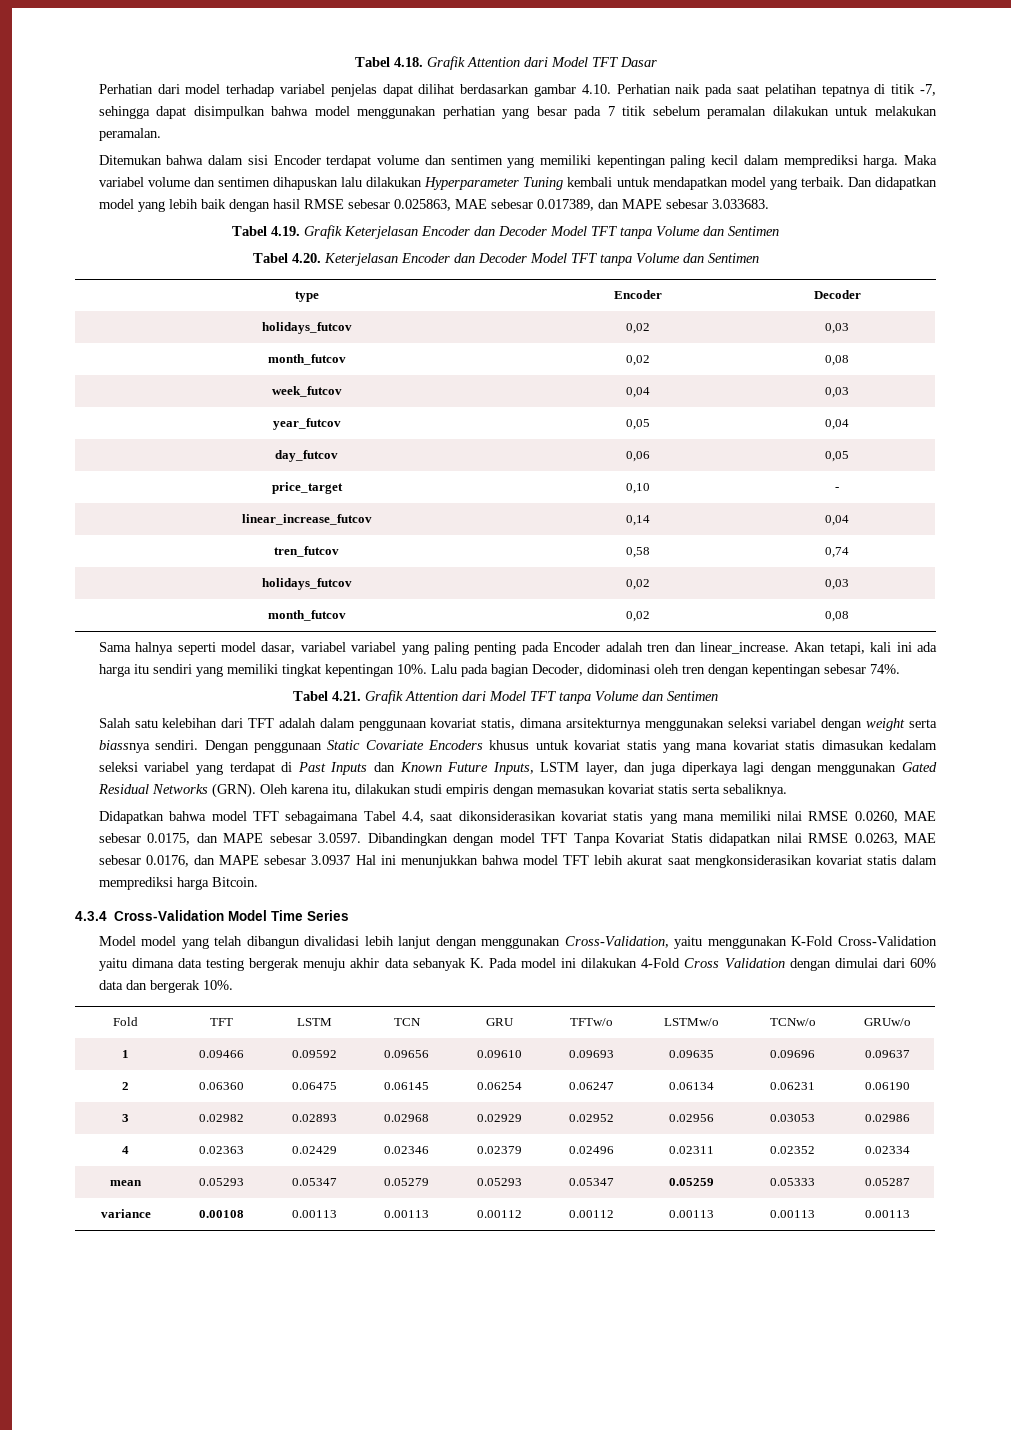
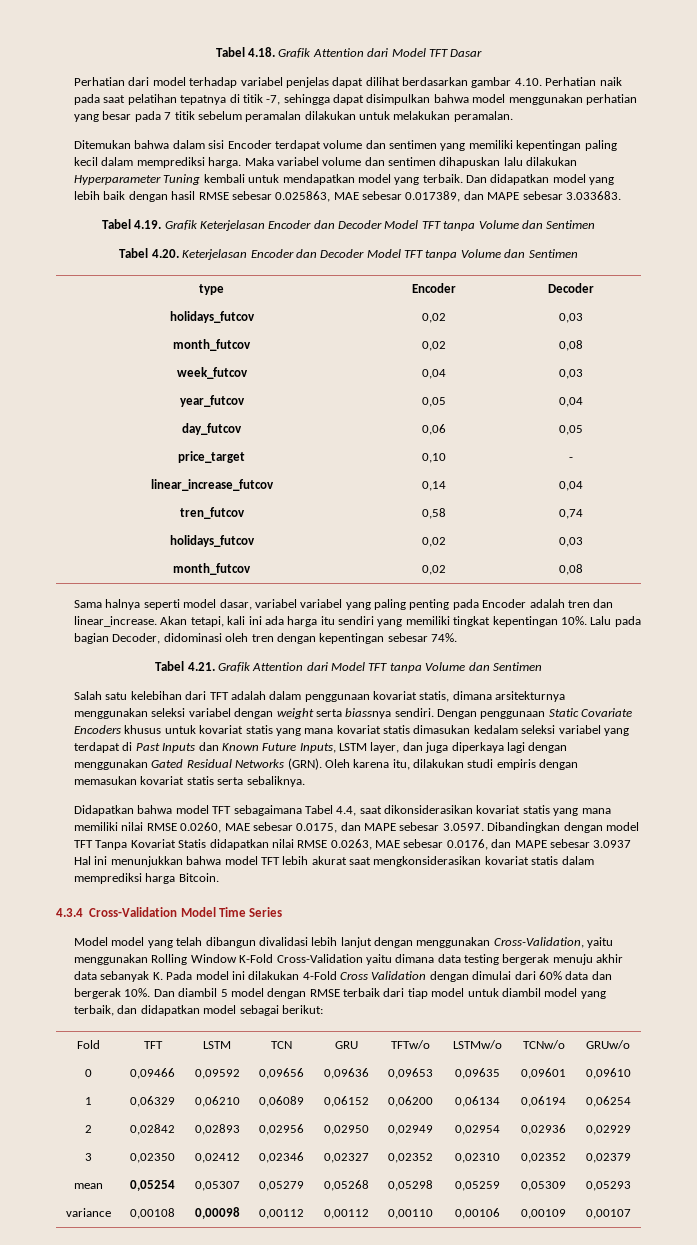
(787, 942) none -> [151,954,237,965] Rolling Window
(233, 985) none -> [153,988,606,999] [74,1005,323,1016] Dan diambil 5 model dengan RMSE terbaik dari tiap model untuk diambil model yang terbaik, dan didapatkan model sebagai berikut:
[122,1050,129,1058] [199,1050,244,1058] [291,1050,337,1058] [383,1050,429,1058] [476,1050,522,1058] [569,1050,614,1058] [669,1050,714,1058] [770,1050,815,1058] [864,1050,910,1058] [122,1082,129,1090] [199,1082,244,1090] [291,1082,337,1090] [383,1082,429,1090] [476,1082,522,1090] [569,1082,614,1090] [669,1082,714,1090] [770,1082,815,1090] [864,1082,910,1090] [122,1114,129,1122] [199,1114,244,1122] [291,1114,337,1122] [383,1114,429,1122] [476,1114,522,1122] [569,1114,614,1122] [669,1114,714,1122] [770,1114,815,1122] [864,1114,910,1122] [122,1146,129,1154] [199,1146,244,1154] [291,1146,337,1154] [383,1146,429,1154] [476,1146,522,1154] [569,1146,614,1154] [669,1146,714,1154] [770,1146,815,1154] [864,1146,910,1154] [110,1180,142,1186] [199,1178,244,1186] [291,1178,337,1186] [383,1178,429,1186] [476,1178,522,1186] [569,1178,614,1186] [669,1178,714,1186] [770,1178,815,1186] [864,1178,910,1186] [100,1209,151,1218] [199,1210,244,1218] [291,1210,337,1218] [383,1210,429,1218] [476,1210,522,1218] [569,1210,614,1218] [669,1210,714,1218] [770,1210,815,1218] [864,1210,910,1218] 1 | 0.09466 | 0.09592 | 0.09656 | 0.09610 | 0.09693 | 0.09635 | 0.09696 | 0.09637 // 2 | 0.06360 | 0.06475 | 0.06145 | 0.06254 | 0.06247 | 0.06134 | 0.06231 | 0.06190 // 3 | 0.02982 | 0.02893 | 0.02968 | 0.02929 | 0.02952 | 0.02956 | 0.03053 | 0.02986 // 4 | 0.02363 | 0.02429 | 0.02346 | 0.02379 | 0.02496 | 0.02311 | 0.02352 | 0.02334 // mean | 0.05293 | 0.05347 | 0.05279 | 0.05293 | 0.05347 | 0.05259 | 0.05333 | 0.05287 // variance | 0.00108 | 0.00113 | 0.00113 | 0.00112 | 0.00112 | 0.00113 | 0.00113 | 0.00113 -> [85,1069,92,1077] [130,1068,175,1079] [194,1069,240,1079] [259,1068,304,1079] [323,1068,369,1079] [388,1068,433,1079] [454,1068,500,1079] [521,1068,566,1079] [585,1068,631,1079] [85,1097,92,1105] [130,1096,175,1107] [194,1096,240,1107] [259,1096,304,1107] [323,1096,369,1107] [388,1096,433,1107] [454,1096,500,1107] [521,1096,566,1107] [585,1096,631,1107] [85,1125,92,1133] [130,1124,175,1135] [194,1124,240,1135] [259,1124,304,1135] [323,1125,369,1135] [388,1125,433,1135] [454,1125,500,1135] [521,1124,566,1135] [585,1125,631,1135] [85,1153,92,1161] [130,1153,175,1163] [194,1153,240,1163] [259,1152,304,1163] [323,1153,369,1163] [388,1153,433,1163] [454,1153,500,1163] [521,1153,566,1163] [585,1153,631,1163] [74,1183,103,1189] [130,1180,175,1191] [194,1181,240,1191] [259,1181,304,1191] [323,1180,369,1191] [388,1180,433,1191] [454,1181,500,1191] [521,1181,566,1191] [585,1181,631,1191] [66,1208,111,1217] [130,1208,175,1219] [194,1207,240,1219] [259,1209,304,1219] [323,1209,369,1219] [388,1209,433,1219] [454,1208,500,1219] [521,1209,566,1219] [585,1209,631,1219] 0 | 0,09466 | 0,09592 | 0,09656 | 0,09636 | 0,09653 | 0,09635 | 0,09601 | 0,09610 // 1 | 0,06329 | 0,06210 | 0,06089 | 0,06152 | 0,06200 | 0,06134 | 0,06194 | 0,06254 // 2 | 0,02842 | 0,02893 | 0,02956 | 0,02950 | 0,02949 | 0,02954 | 0,02936 | 0,02929 // 3 | 0,02350 | 0,02412 | 0,02346 | 0,02327 | 0,02352 | 0,02310 | 0,02352 | 0,02379 // mean | 0,05254 | 0,05307 | 0,05279 | 0,05268 | 0,05298 | 0,05259 | 0,05309 | 0,05293 // variance | 0,00108 | 0,00098 | 0,00112 | 0,00112 | 0,00110 | 0,00106 | 0,00109 | 0,00107

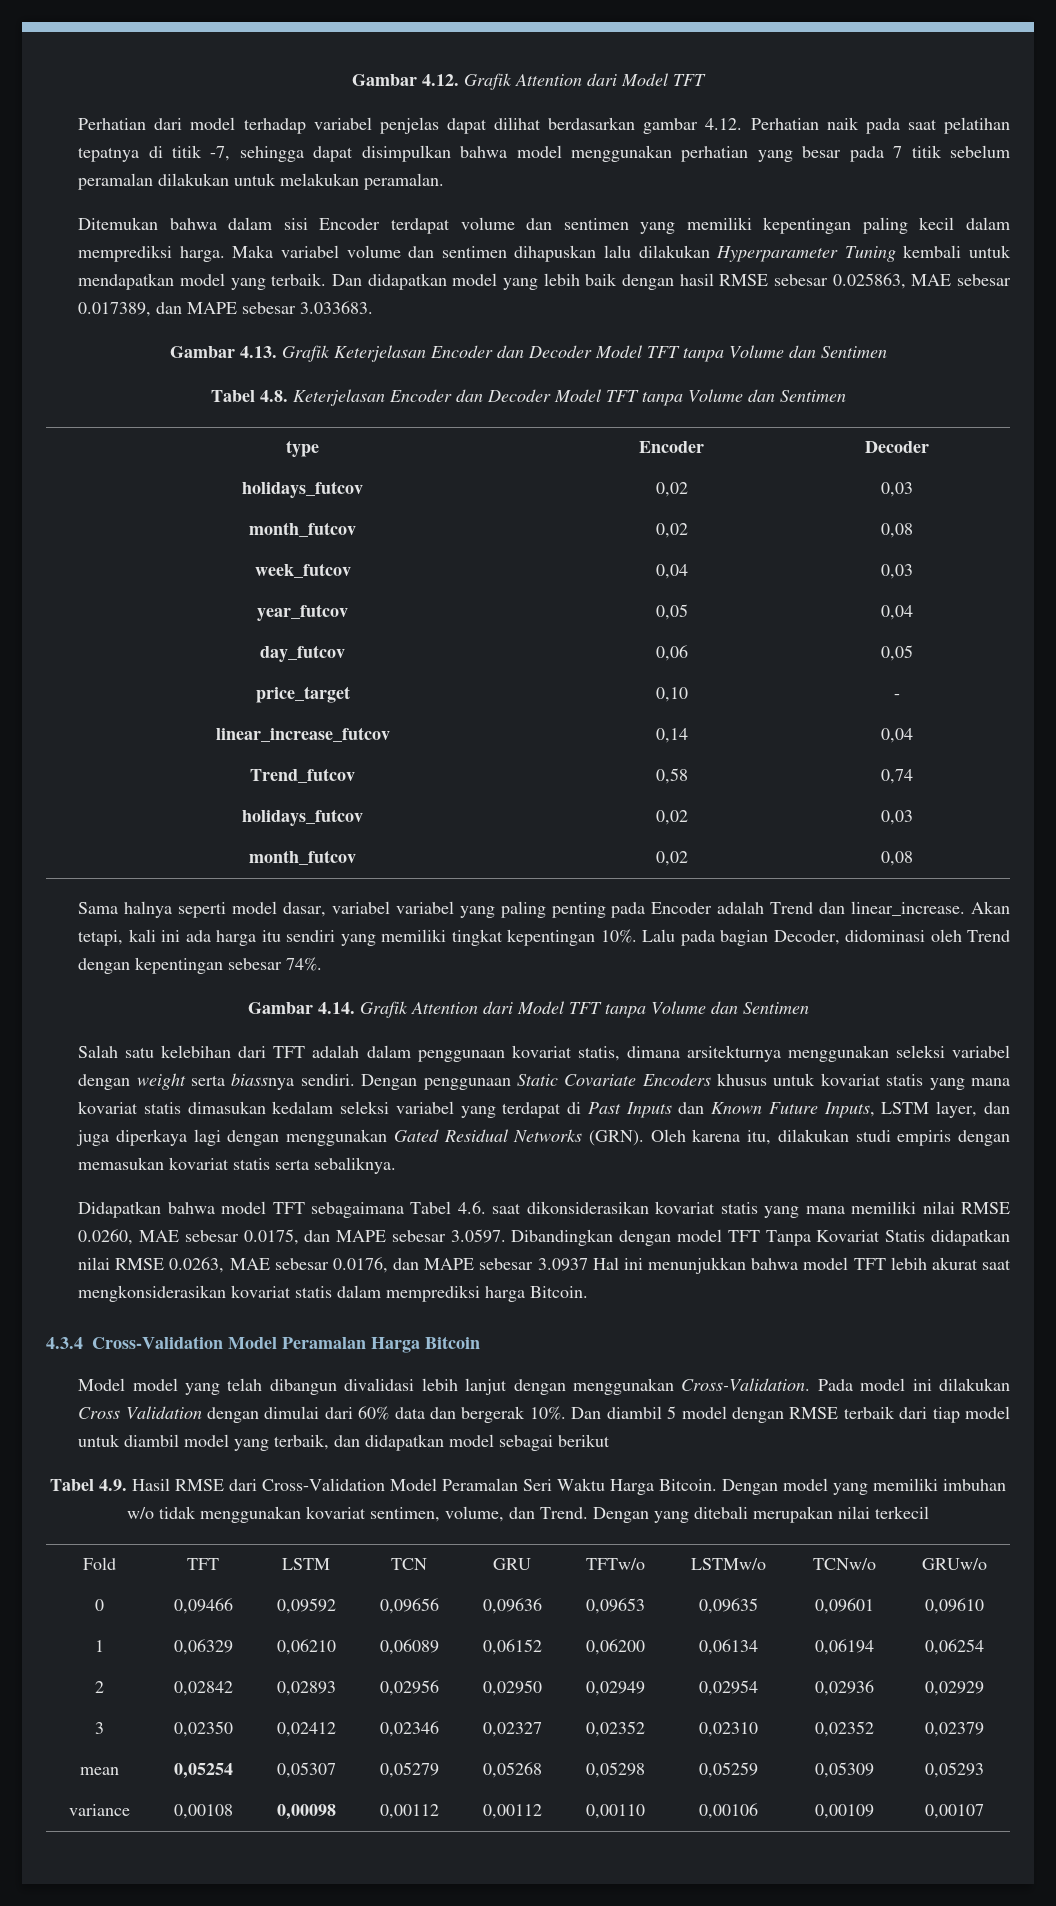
[215,47,483,58] Tabel 4.18. Grafik Attention dari Model TFT Dasar -> [352,73,706,90] Gambar 4.12. Grafik Attention dari Model TFT
[514,78,542,86] 4.10. -> [705,118,743,130] 4.12.
[101,219,162,229] Tabel 4.19. -> [169,346,277,358] Gambar 4.13.
[151,249,179,258] 4.20. -> [259,390,288,402] 4.8.
[179,507,245,519] tren_futcov -> [250,768,355,783] Trend_futcov
[567,600,590,608] tren -> [770,902,814,914] Trend
[251,634,274,642] tren -> [967,930,1011,942] Trend
[155,661,215,671] Tabel 4.21. -> [247,1002,355,1014] Gambar 4.14.
[336,806,357,816] 4.4, -> [457,1201,486,1214] 4.6.
[219,907,283,917] Time Series -> [282,1336,480,1353] Peramalan Harga Bitcoin
[493,937,614,948] [74,954,624,965] [74,971,163,982] Cross-Validation, yaitu menggunakan Rolling Window K-Fold Cross-Validation yaitu dimana data testing bergerak menuju akhir data sebanyak K. -> [681,1378,811,1391] Cross-Validation.
[302,971,337,980] 4-Fold -> (1010, 1384) none
[281,1005,323,1014] berikut: -> [558,1434,611,1447] [50,1478,1006,1495] [127,1506,929,1523] berikut // Tabel 4.9. Hasil RMSE dari Cross-Validation Model Peramalan Seri Waktu Harga Bitcoin. Dengan model yang memiliki imbuhan w/o tidak menggunakan kovariat sentimen, volume, dan Trend. Dengan yang ditebali merupakan nilai terkecil

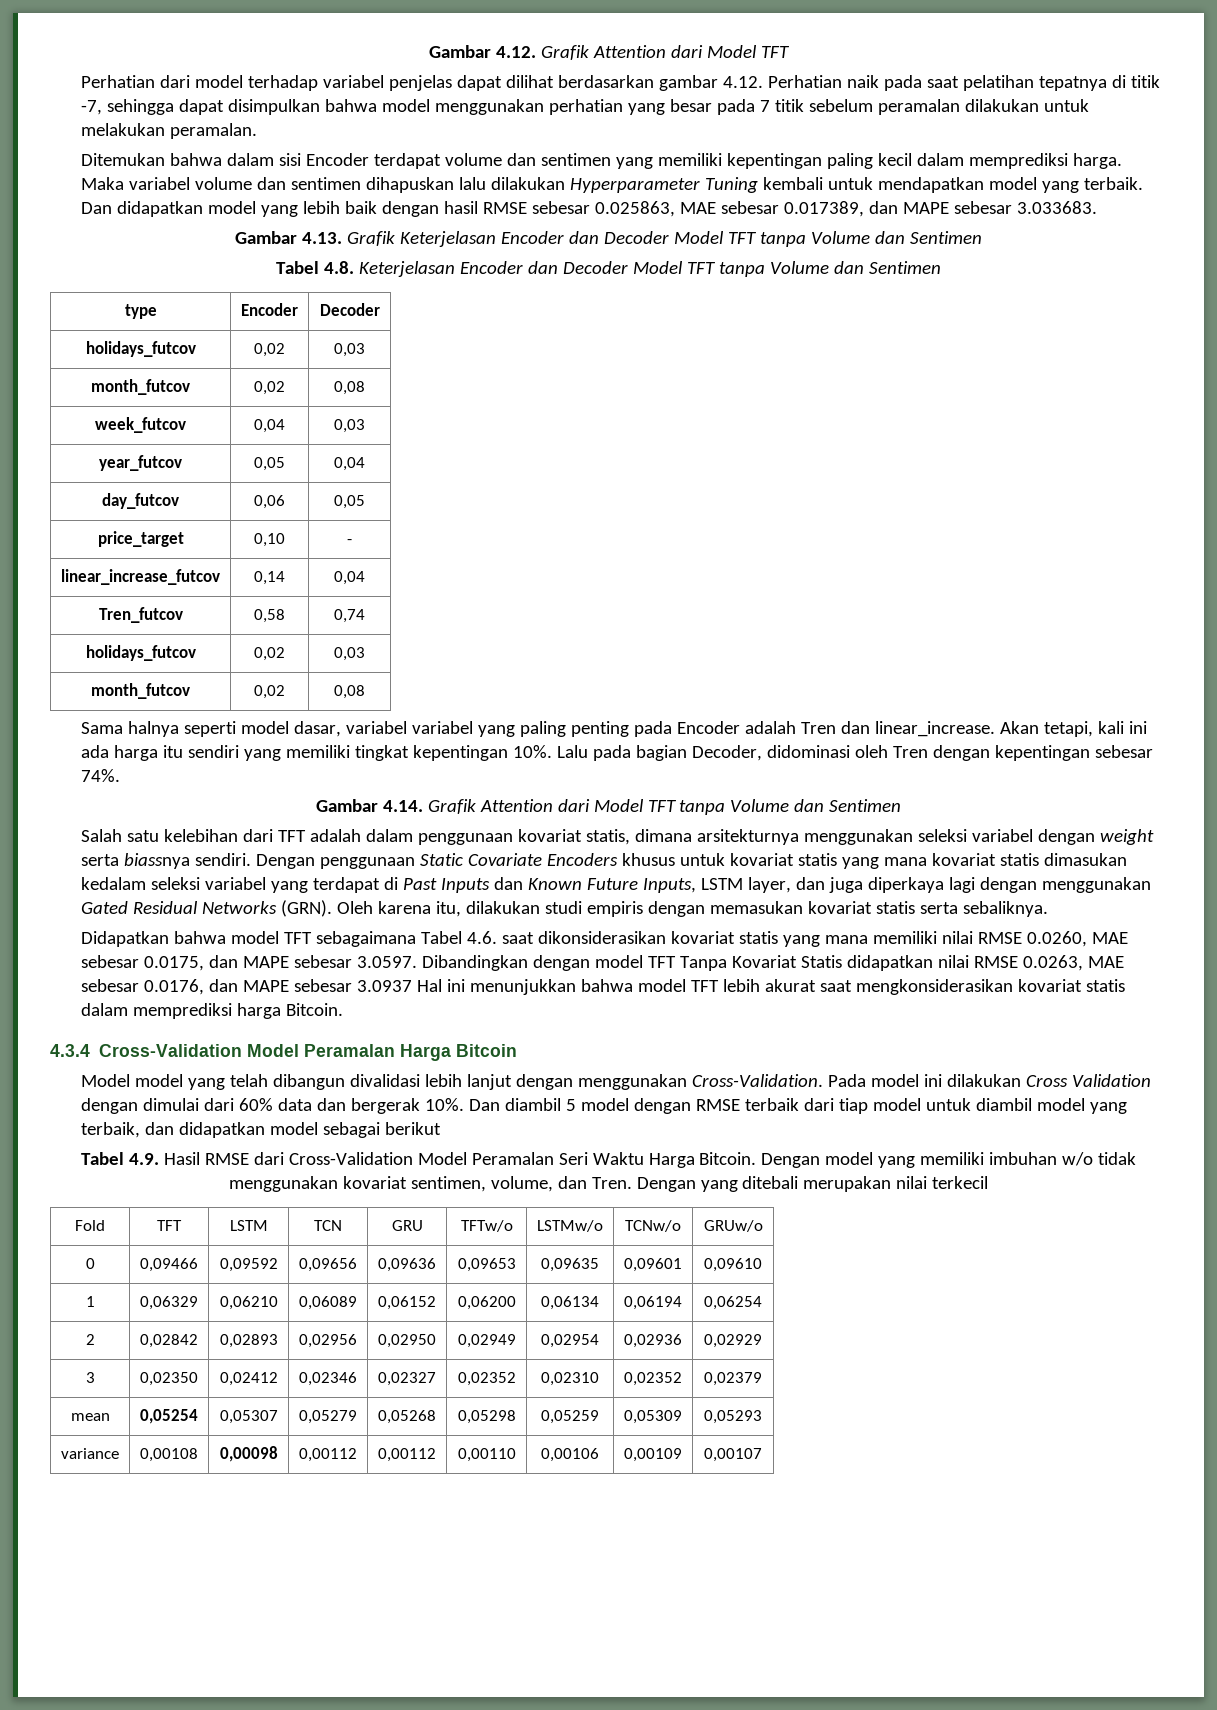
[250,768,355,783] Trend_futcov -> [98,607,183,623] Tren_futcov
[770,902,814,914] Trend -> [800,722,836,734] Tren
[967,930,1011,942] Trend -> [892,746,928,758] Tren
[540,1507,588,1519] Trend. -> [591,1177,632,1189] Tren.

